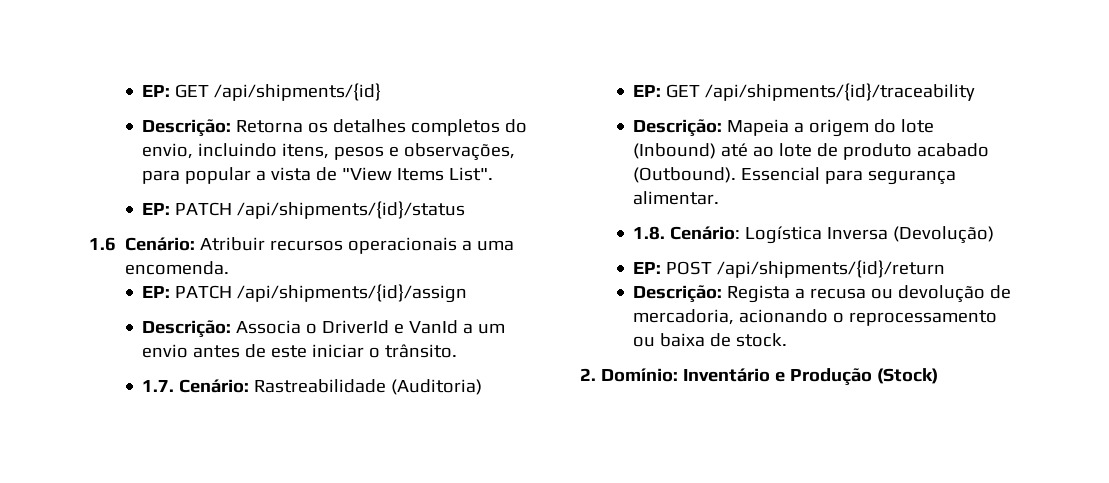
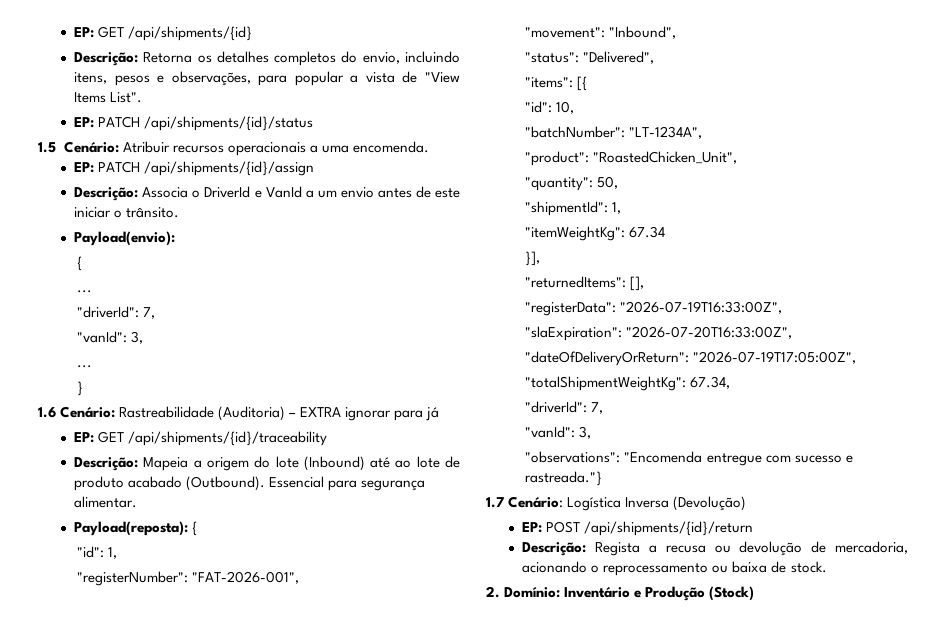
[89,237,116,251] 1.6 -> [38,142,56,153] 1.5
[142,379,483,395] 1.7. Cenário: Rastreabilidade (Auditoria) -> [74,231,176,246] [77,256,83,271] [77,290,93,293] [77,306,156,319] [77,331,144,344] [77,365,93,368] [77,381,84,396] [38,406,440,421] Payload(envio): // { // ... // "driverId": 7, // "vanId": 3, // ... // } // 1.6 Cenário: Rastreabilidade (Auditoria) – EXTRA ignorar para já
[633,226,666,240] 1.8. -> [74,521,198,536] [77,546,118,559] [77,571,300,586] [525,26,677,39] [525,51,655,64] [525,76,588,91] [525,101,575,114] [525,126,703,139] [525,151,738,166] [525,176,619,191] [525,201,622,216] [525,226,666,241] [525,251,541,266] [525,276,645,291] [525,301,783,316] [525,326,793,341] [525,351,857,366] [525,376,731,391] [525,401,604,414] [525,426,592,439] [525,451,853,466] [525,471,603,486] [486,497,504,508] Payload(reposta): { // "id": 1, // "registerNumber": "FAT-2026-001", // "movement": "Inbound", // "status": "Delivered", // "items": [{ // "id": 10, // "batchNumber": "LT-1234A", // "product": "RoastedChicken_Unit", // "quantity": 50, // "shipmentId": 1, // "itemWeightKg": 67.34 // }], // "returnedItems": [], // "registerData": "2026-07-19T16:33:00Z", // "slaExpiration": "2026-07-20T16:33:00Z", // "dateOfDeliveryOrReturn": "2026-07-19T17:05:00Z", // "totalShipmentWeightKg": 67.34, // "driverId": 7, // "vanId": 3, // "observations": "Encomenda entregue com sucesso e rastreada."} // 1.7

